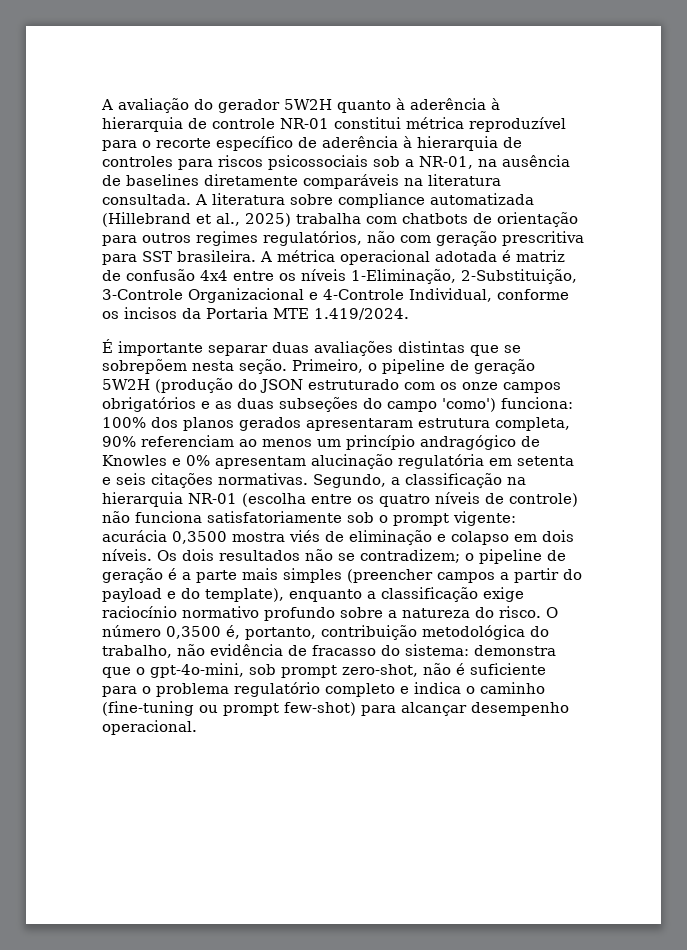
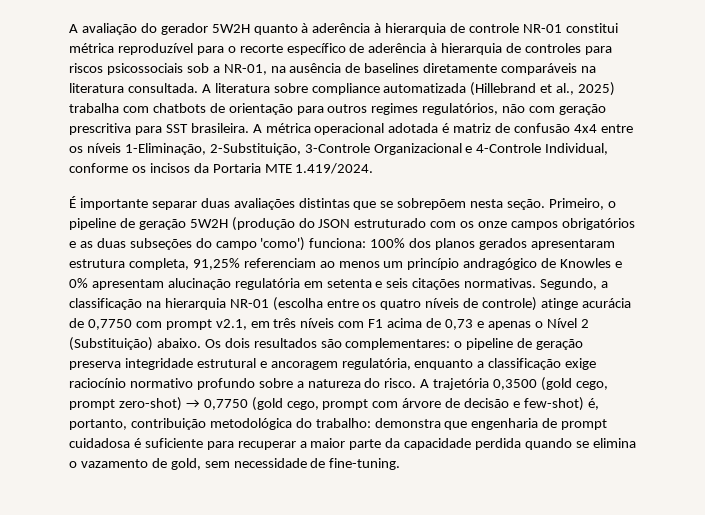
[102,436,136,447] 90% -> [192,258,240,270] 91,25%
[102,511,516,526] [102,530,574,545] [102,549,566,564] [102,568,582,583] [102,588,284,602] não funciona satisfatoriamente sob o prompt vigente: acurácia 0,3500 mostra viés de eliminação e colapso em dois níveis. Os dois resultados não se contradizem; o pipeline de geração é a parte mais simples (preencher campos a partir do payload e do template), -> [541,298,631,310] [69,318,589,330] [69,337,584,351] [69,358,411,370] atinge acurácia de 0,7750 com prompt v2.1, em três níveis com F1 acima de 0,73 e apenas o Nível 2 (Substituição) abaixo. Os dois resultados são complementares: o pipeline de geração preserva integridade estrutural e ancoragem regulatória,
[546,607,558,618] [102,625,221,639] O número 0,3500 -> [420,377,608,391] [69,397,584,411] A trajetória 0,3500 (gold cego, prompt zero-shot) → 0,7750 (gold cego, prompt com árvore de decisão e few-shot)
[102,644,556,658] [102,663,546,678] [102,682,545,697] [102,701,569,716] [102,720,197,735] trabalho, não evidência de fracasso do sistema: demonstra que o gpt-4o-mini, sob prompt zero-shot, não é suficiente para o problema regulatório completo e indica o caminho (fine-tuning ou prompt few-shot) para alcançar desempenho operacional. -> [315,418,608,430] [69,438,636,450] [69,458,401,470] trabalho: demonstra que engenharia de prompt cuidadosa é suficiente para recuperar a maior parte da capacidade perdida quando se elimina o vazamento de gold, sem necessidade de fine-tuning.

